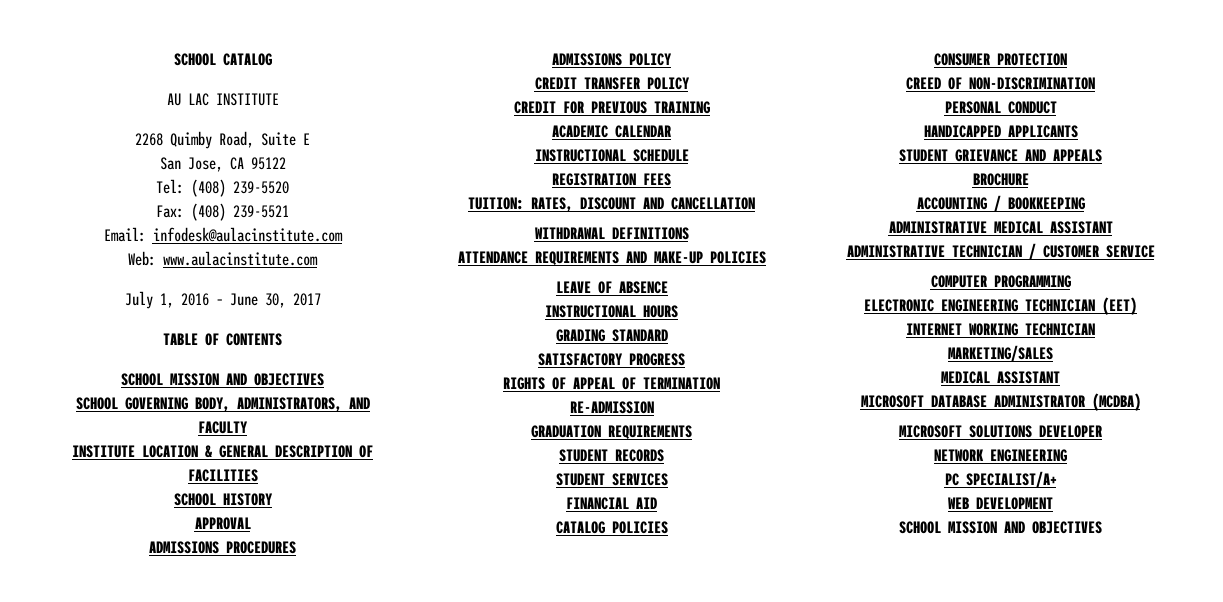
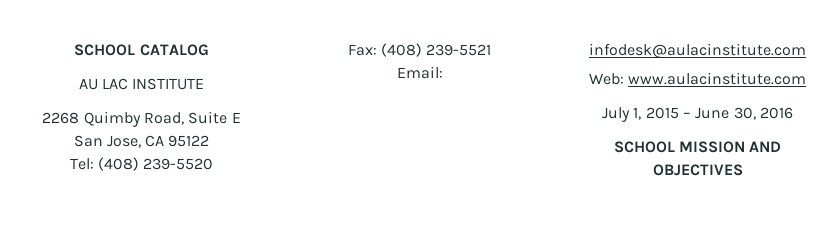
[180,293,209,306] 2016 -> [645,107,679,119] 2015
[292,293,321,306] [163,333,282,346] [121,373,324,386] [75,397,370,412] [198,421,248,434] [72,445,373,458] [187,469,258,482] [173,493,273,506] [194,517,251,530] [149,541,296,554] [552,53,672,66] [534,77,690,90] [513,101,710,114] [552,125,671,138] [534,149,689,162] [552,173,671,186] [468,197,755,212] [534,227,689,240] [457,251,766,265] [555,281,668,294] [545,305,678,318] [555,329,668,342] [538,353,685,366] [503,377,720,390] [569,401,654,414] [531,425,692,439] [559,449,664,462] [555,473,668,486] [566,497,657,510] [555,521,668,534] [934,53,1067,66] [906,77,1095,90] [944,101,1057,114] [923,125,1078,138] [899,149,1102,162] [972,173,1029,186] [916,195,1085,212] [888,221,1113,234] [846,243,1155,260] [930,275,1071,288] [864,297,1137,315] [906,323,1095,336] [948,345,1053,362] [941,371,1060,384] [860,393,1141,411] [899,425,1102,438] [934,449,1067,462] [944,471,1057,488] [948,497,1053,510] [899,521,1102,534] 2017 // TABLE OF CONTENTS // SCHOOL MISSION AND OBJECTIVES // SCHOOL GOVERNING BODY, ADMINISTRATORS, AND FACULTY // INSTITUTE LOCATION & GENERAL DESCRIPTION OF FACILITIES // SCHOOL HISTORY // APPROVAL // ADMISSIONS PROCEDURES // ADMISSIONS POLICY // CREDIT TRANSFER POLICY // CREDIT FOR PREVIOUS TRAINING // ACADEMIC CALENDAR // INSTRUCTIONAL SCHEDULE // REGISTRATION FEES // TUITION: RATES, DISCOUNT AND CANCELLATION // WITHDRAWAL DEFINITIONS // ATTENDANCE REQUIREMENTS AND MAKE-UP POLICIES // LEAVE OF ABSENCE // INSTRUCTIONAL HOURS // GRADING STANDARD // SATISFACTORY PROGRESS // RIGHTS OF APPEAL OF TERMINATION // RE-ADMISSION // GRADUATION REQUIREMENTS // STUDENT RECORDS // STUDENT SERVICES // FINANCIAL AID // CATALOG POLICIES // CONSUMER PROTECTION // CREED OF NON-DISCRIMINATION // PERSONAL CONDUCT // HANDICAPPED APPLICANTS // STUDENT GRIEVANCE AND APPEALS // BROCHURE // ACCOUNTING / BOOKKEEPING // ADMINISTRATIVE MEDICAL ASSISTANT // ADMINISTRATIVE TECHNICIAN / CUSTOMER SERVICE // COMPUTER PROGRAMMING // ELECTRONIC ENGINEERING TECHNICIAN (EET) // INTERNET WORKING TECHNICIAN // MARKETING/SALES // MEDICAL ASSISTANT // MICROSOFT DATABASE ADMINISTRATOR (MCDBA) // MICROSOFT SOLUTIONS DEVELOPER // NETWORK ENGINEERING // PC SPECIALIST/A+ // WEB DEVELOPMENT // SCHOOL MISSION AND OBJECTIVES -> [759,107,793,119] [613,141,782,153] [652,164,743,176] 2016 // SCHOOL MISSION AND OBJECTIVES

